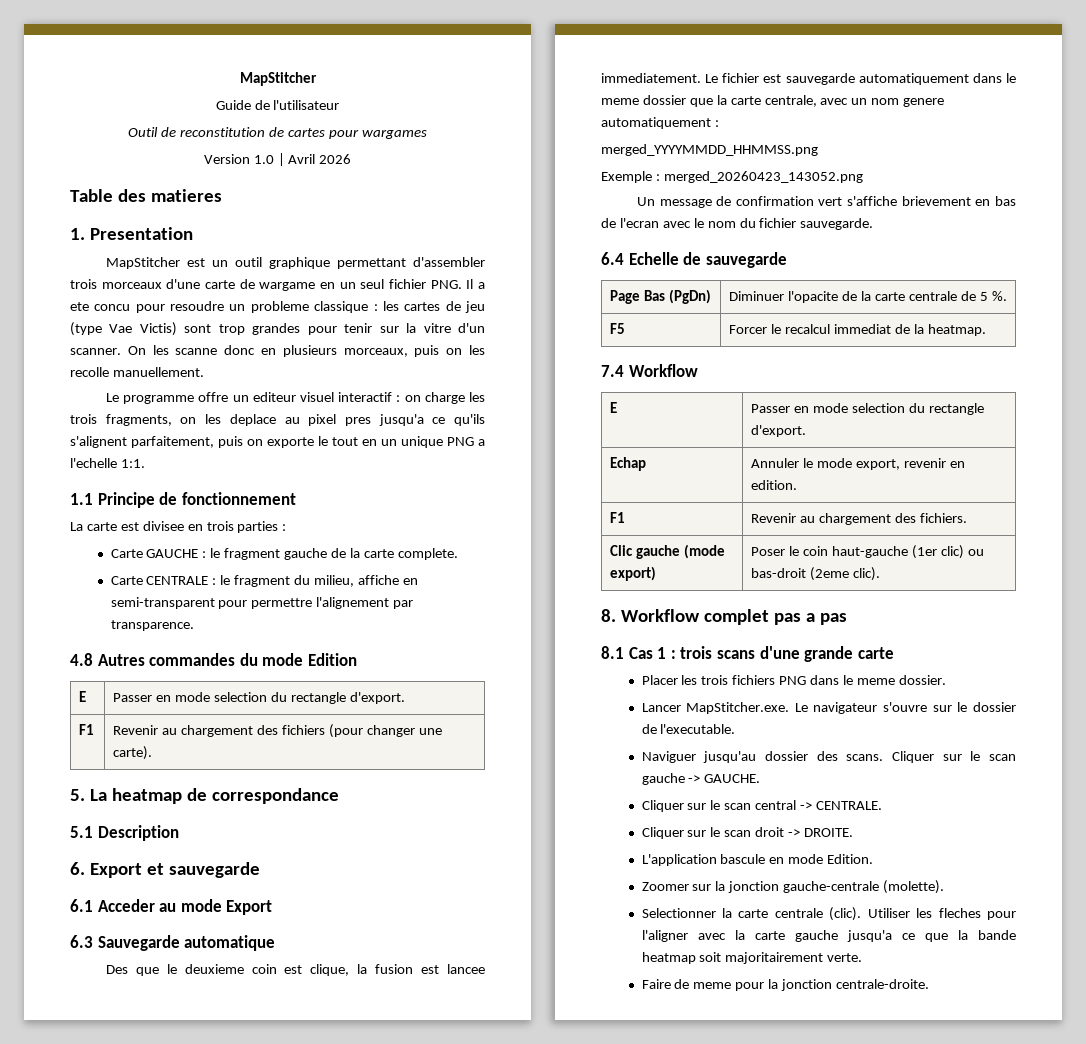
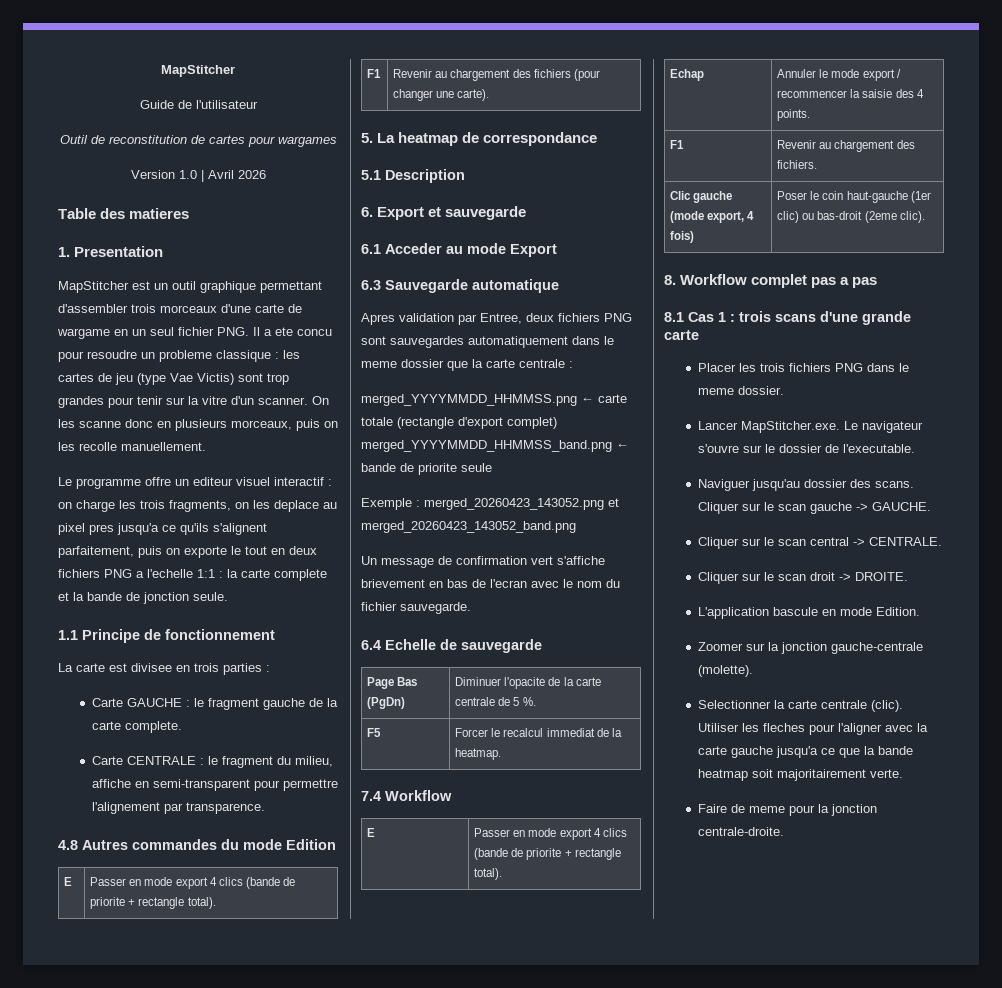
[381,436,443,448] un unique -> [289,546,317,555] [58,569,100,578] deux fichiers
[120,459,145,468] 1:1. -> [197,569,327,581] [58,592,228,604] 1:1 : la carte complete et la bande de jonction seule.
[214,692,405,704] selection du rectangle d'export. -> [175,877,295,889] [90,897,216,909] export 4 clics (bande de priorite + rectangle total).
[105,964,486,976] [601,73,855,85] Des que le deuxieme coin est clique, la fusion est lancee immediatement. Le fichier est sauvegarde -> [361,313,632,325] [361,336,464,348] Apres validation par Entree, deux fichiers PNG sont sauvegardes
[764,95,945,107] [601,117,719,129] [601,144,818,156] centrale, avec un nom genere automatiquement : // merged_YYYYMMDD_HHMMSS.png -> [519,359,573,368] [361,394,627,406] [361,417,557,429] [361,440,629,452] [361,463,492,475] centrale : // merged_YYYYMMDD_HHMMSS.png ← carte totale (rectangle d'export complet) merged_YYYYMMDD_HHMMSS_band.png ← bande de priorite seule
(863, 177) none -> [608,498,619,507] [361,521,576,533] et merged_20260423_143052_band.png
[852,403,984,415] [751,425,807,437] [610,457,647,471] [751,458,965,470] [751,480,798,490] selection du rectangle d'export. // Echap | Annuler le mode export, revenir en edition. -> [559,828,627,840] [474,848,621,860] [474,868,503,880] [670,69,705,81] [777,69,901,81] [777,89,924,98] [777,109,811,121] export 4 clics (bande de priorite + rectangle total). // Echap | Annuler le mode export / recommencer la saisie des 4 points.
[610,566,657,581] export) -> [707,211,755,223] [670,231,695,243] export, 4 fois)

